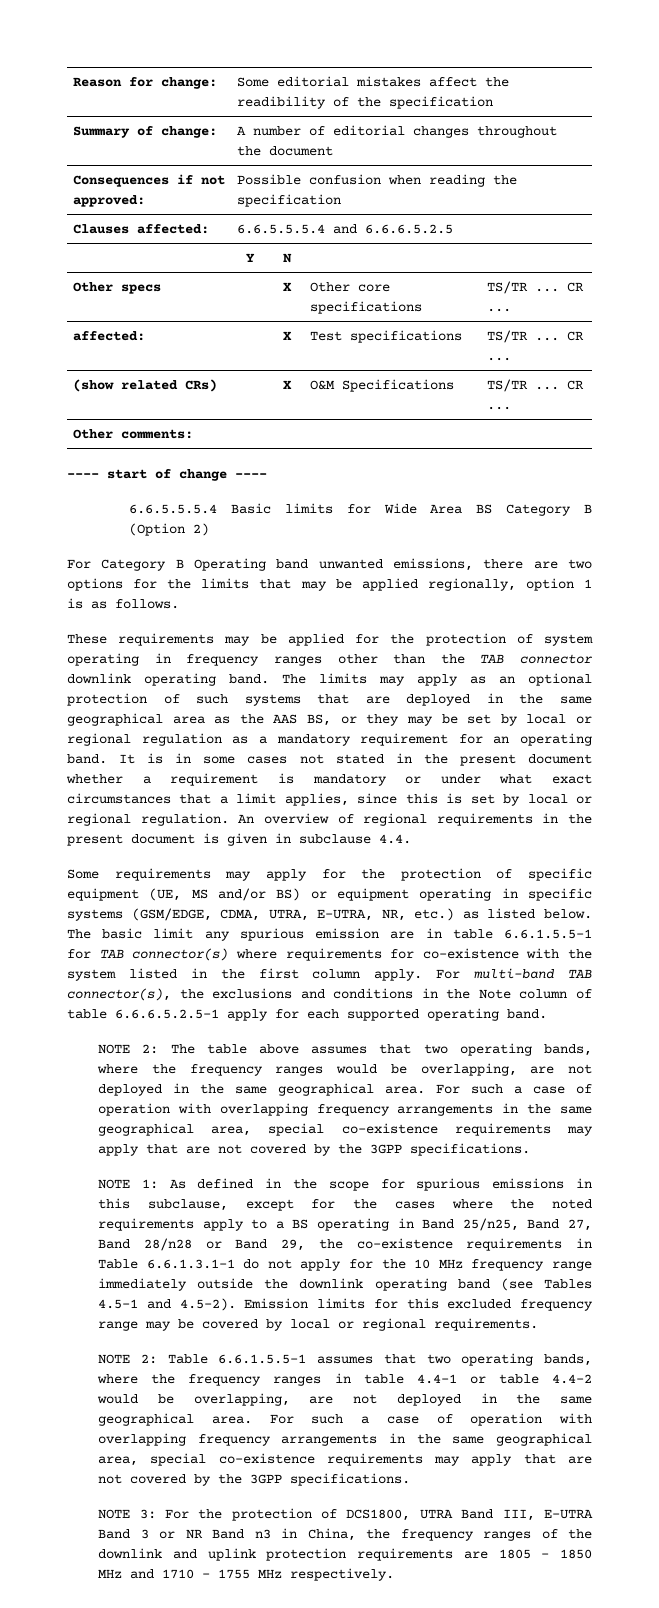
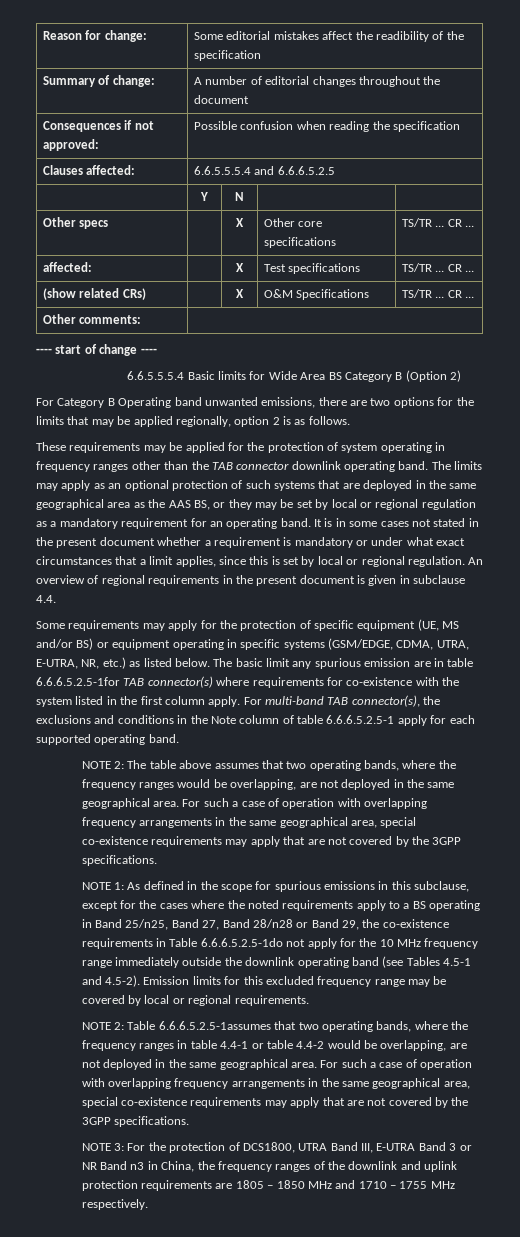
[584,579,593,588] 1 -> [272,417,280,425] 2
[504,929,592,939] [67,949,91,959] 6.6.1.5.5-1 for -> [36,677,120,686] 6.6.6.5.2.5-1for
[146,1259,260,1269] 6.6.1.3.1-1 do -> [200,938,283,947] 6.6.6.5.2.5-1do
[218,1354,374,1364] 6.6.1.5.5-1 assumes -> [158,1021,271,1030] 6.6.6.5.2.5-1assumes

